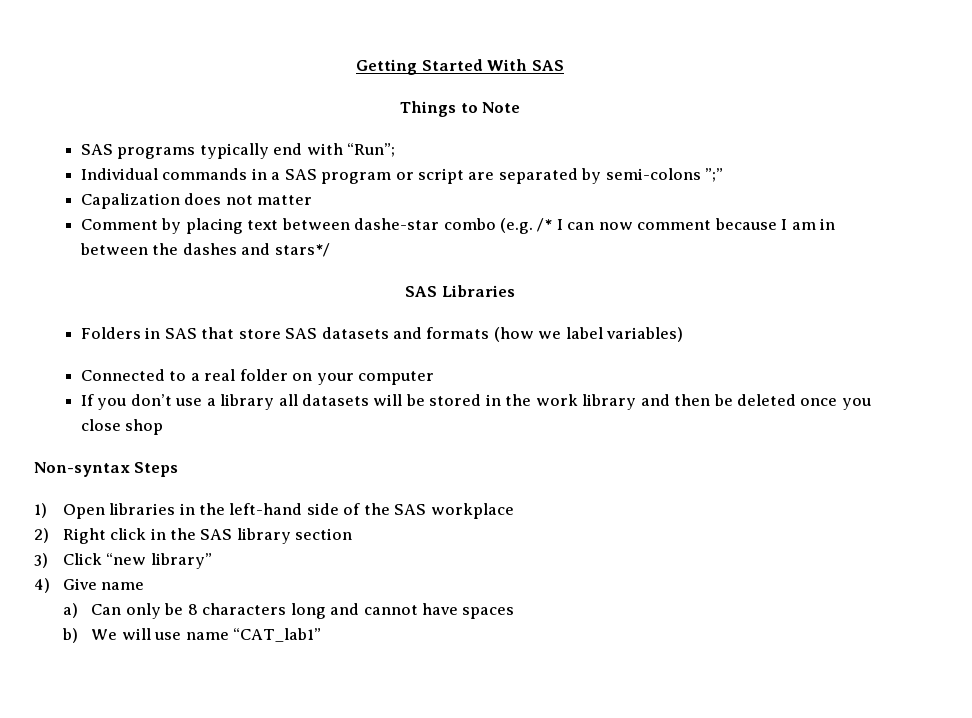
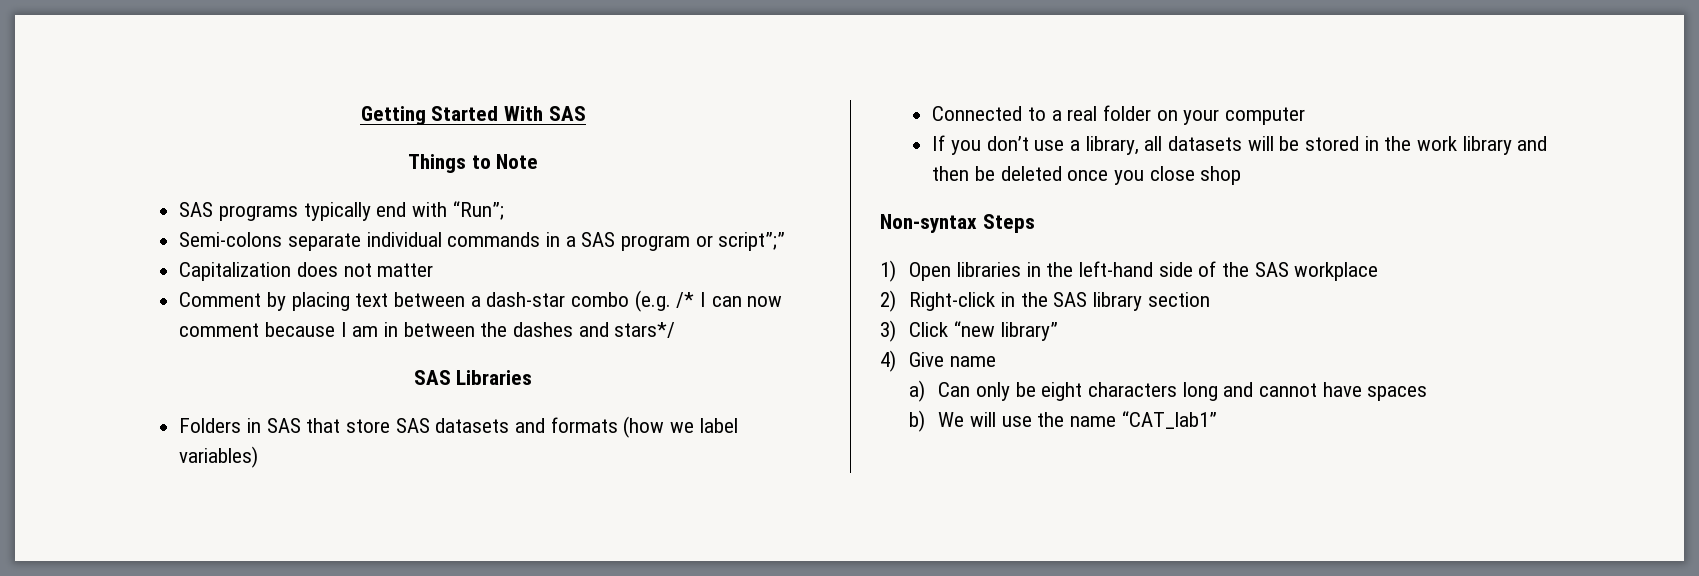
[80,168,158,180] Individual -> [179,232,442,251] Semi-colons separate individual
[418,168,724,184] [80,193,180,209] script are separated by semi-colons ”;” // Capalization -> [718,232,786,251] [179,262,292,281] script”;” // Capitalization
[354,218,440,230] dashe-star -> [470,292,566,307] a dash-star
[220,394,275,410] library -> [1085,136,1139,155] library,
[62,528,147,544] Right click -> [909,292,996,311] Right-click
[187,604,198,615] 8 -> [1041,382,1083,401] eight
(182, 636) none -> [1037,412,1065,427] the

